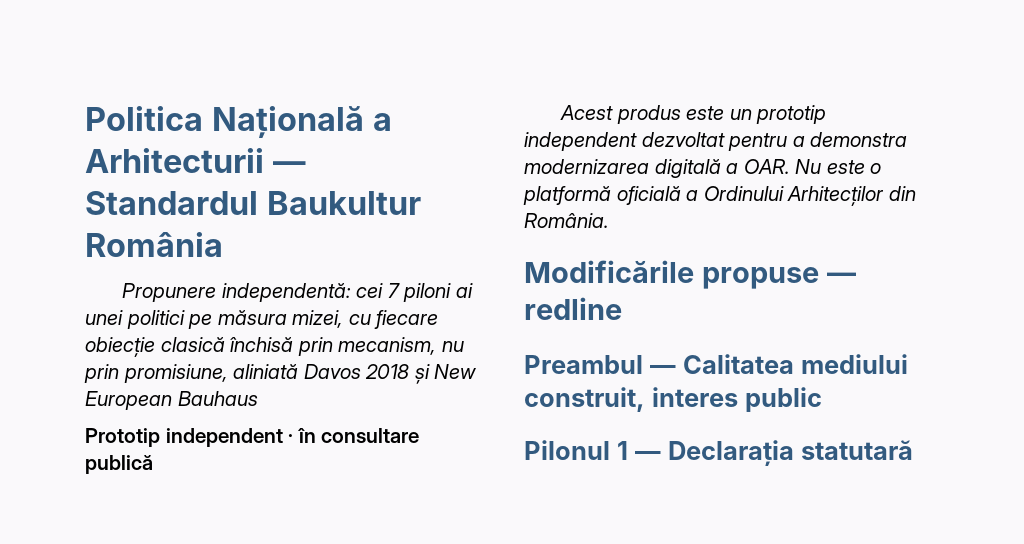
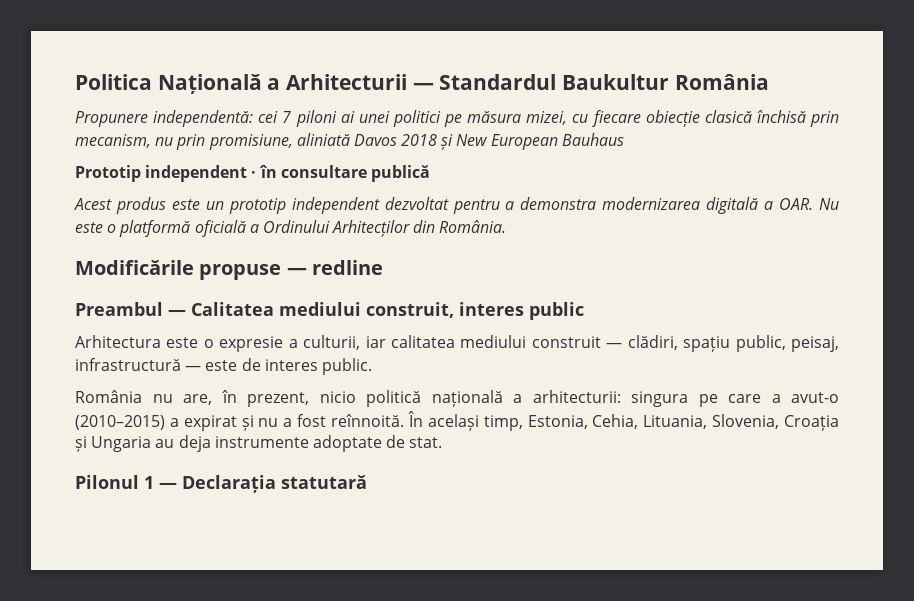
(822, 399) none -> [75,335,840,352] [75,358,372,375] [75,390,839,407] [75,411,840,431] [75,435,443,452] // Arhitectura este o expresie a culturii, iar calitatea mediului construit — clădiri, spațiu public, peisaj, infrastructură — este de interes public. // România nu are, în prezent, nicio politică națională a arhitecturii: singura pe care a avut-o (2010–2015) a expirat și nu a fost reînnoită. În același timp, Estonia, Cehia, Lituania, Slovenia, Croația și Ungaria au deja instrumente adoptate de stat.

